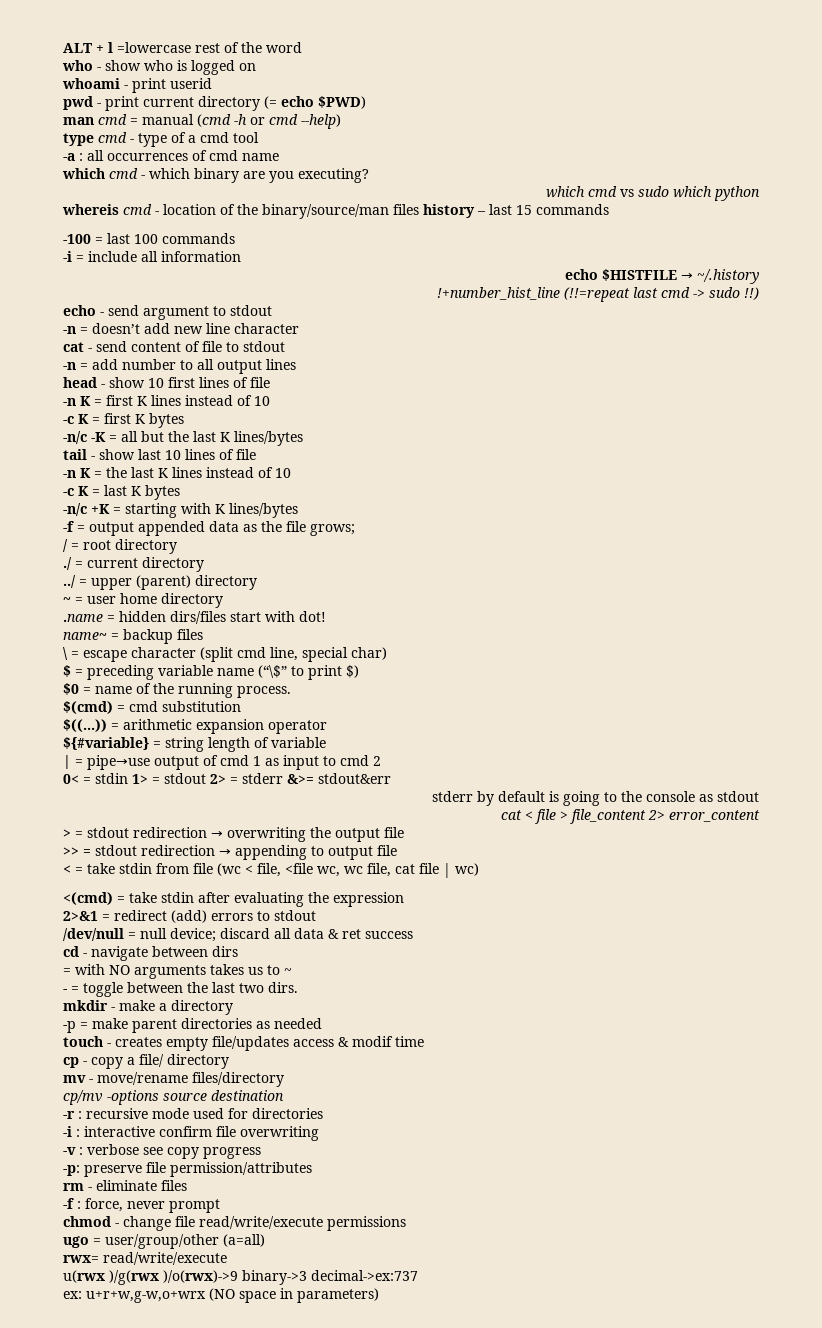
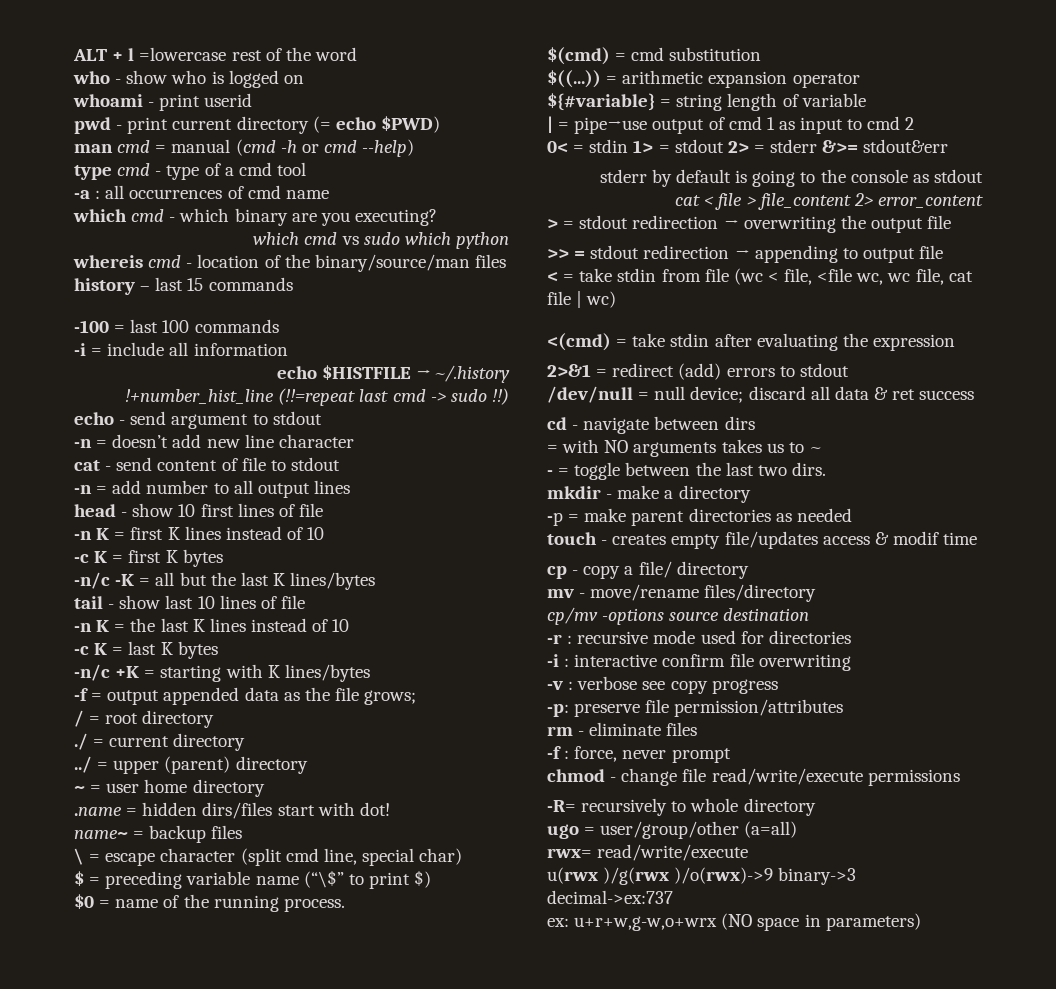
(406, 1223) none -> [547,798,816,816] // -R= recursively to whole directory

